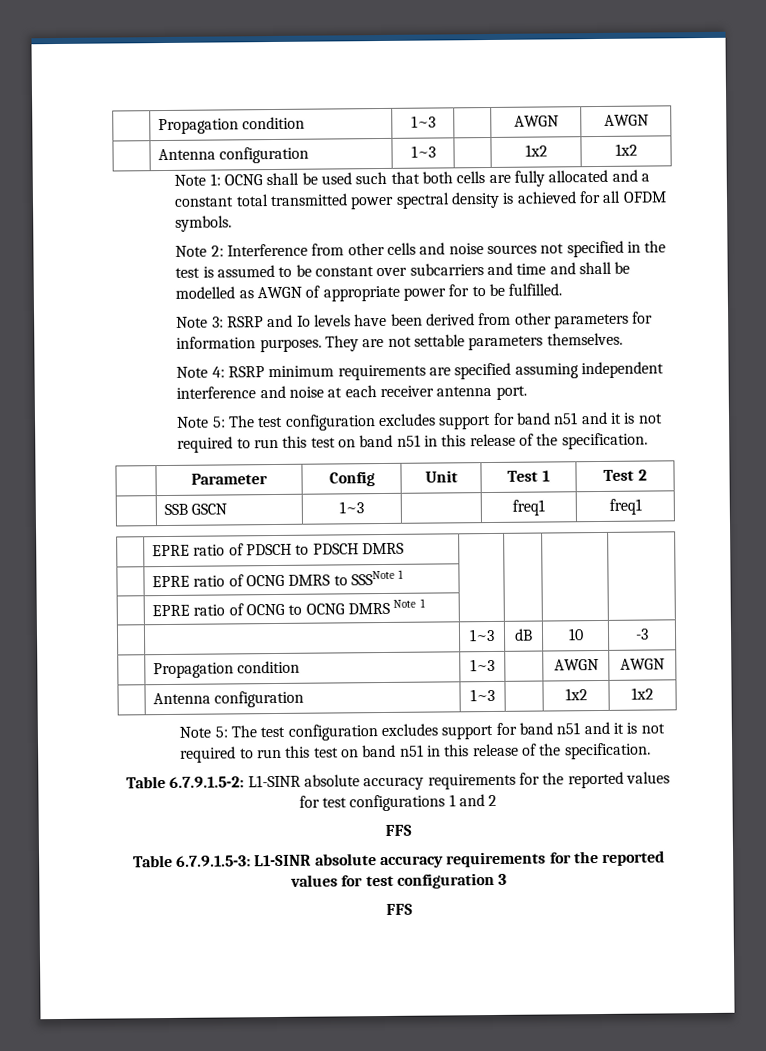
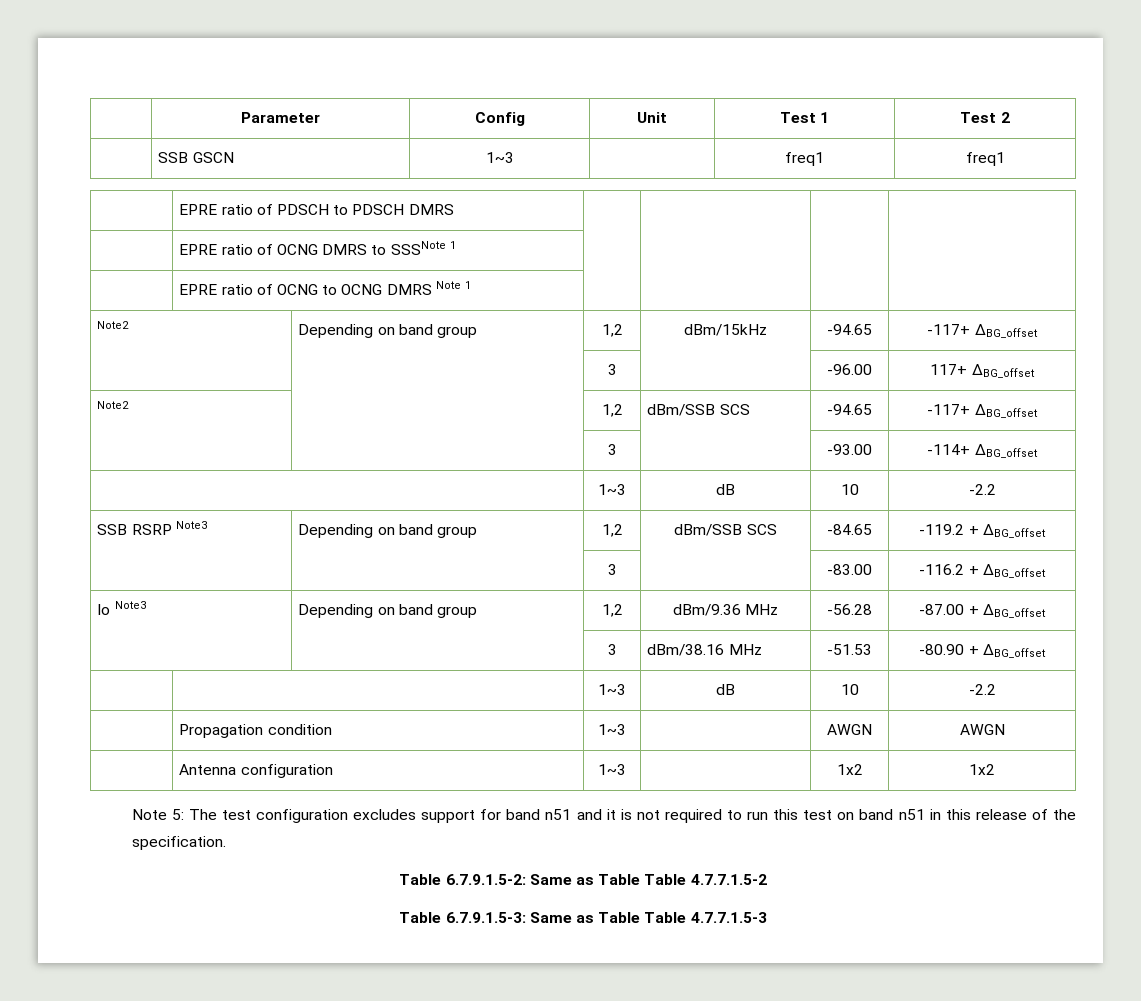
[158,116,306,135] [410,115,436,128] [513,115,559,127] [603,114,649,126] [158,146,310,164] [410,145,436,158] [524,144,548,157] [614,143,638,156] [174,169,650,187] [174,190,667,210] [175,215,233,232] [175,240,667,258] [175,261,631,278] [175,283,563,302] [176,311,654,329] [176,332,623,353] [176,361,665,381] [176,385,527,400] [176,411,663,431] [177,432,648,453] | Propagation condition | 1~3 | | AWGN | AWGN // | Antenna configuration | 1~3 | | 1x2 | 1x2 // Note 1: OCNG shall be used such that both cells are fully allocated and a constant total transmitted power spectral density is achieved for all OFDM symbols. // Note 2: Interference from other cells and noise sources not specified in the test is assumed to be constant over subcarriers and time and shall be modelled as AWGN of appropriate power for to be fulfilled. // Note 3: RSRP and Io levels have been derived from other parameters for information purposes. They are not settable parameters themselves. // Note 4: RSRP minimum requirements are specified assuming independent interference and noise at each receiver antenna port. // Note 5: The test configuration excludes support for band n51 and it is not required to run this test on band n51 in this release of the specification. // -> (241, 117) none
[469,628,495,642] [514,628,533,641] [567,628,584,641] [635,628,649,640] // | | 1~3 | dB | 10 | -3 -> [97,321,130,329] [298,324,478,338] [601,324,623,337] [684,324,767,336] [827,324,872,335] [927,324,1038,338] [607,364,617,375] [827,364,872,375] [930,364,1035,378] [97,401,130,409] [601,404,623,417] [647,404,750,416] [827,404,872,415] [927,404,1038,418] [607,444,617,455] [827,444,872,455] [927,444,1038,458] [598,484,626,495] [716,484,735,495] [840,484,859,495] [968,484,996,495] [97,521,207,535] [298,524,478,538] [601,524,623,537] [674,524,777,536] [827,524,872,535] [919,524,1046,538] [607,564,617,575] [827,564,872,575] [919,564,1046,578] [97,601,146,615] [298,604,478,618] [601,604,623,617] [672,604,779,616] [827,604,872,615] [919,604,1046,618] [607,644,617,655] [647,644,762,656] [827,644,872,655] [919,644,1046,658] [598,684,626,695] [716,684,735,695] [840,684,859,695] [968,684,996,695] // Note2 | Depending on band group | 1,2 | dBm/15kHz | -94.65 | -117+ ΔBG_offset // | | 3 | | -96.00 | 117+ ΔBG_offset // Note2 | | 1,2 | dBm/SSB SCS | -94.65 | -117+ ΔBG_offset // | | 3 | | -93.00 | -114+ ΔBG_offset // | 1~3 | dB | 10 | -2.2 // SSB RSRP Note3 | Depending on band group | 1,2 | dBm/SSB SCS | -84.65 | -119.2 + ΔBG_offset // | | 3 | | -83.00 | -116.2 + ΔBG_offset // Io Note3 | Depending on band group | 1,2 | dBm/9.36 MHz | -56.28 | -87.00 + ΔBG_offset // | | 3 | dBm/38.16 MHz | -51.53 | -80.90 + ΔBG_offset // | | 1~3 | dB | 10 | -2.2
[247,771,670,791] [298,794,498,812] [384,824,412,836] [132,850,666,869] [289,872,508,889] [385,903,413,915] L1-SINR absolute accuracy requirements for the reported values for test configurations 1 and 2 // FFS // Table 6.7.9.1.5-3: L1-SINR absolute accuracy requirements for the reported values for test configuration 3 // FFS -> [529,874,767,885] [399,912,767,923] Same as Table Table 4.7.7.1.5-2 // Table 6.7.9.1.5-3: Same as Table Table 4.7.7.1.5-3

